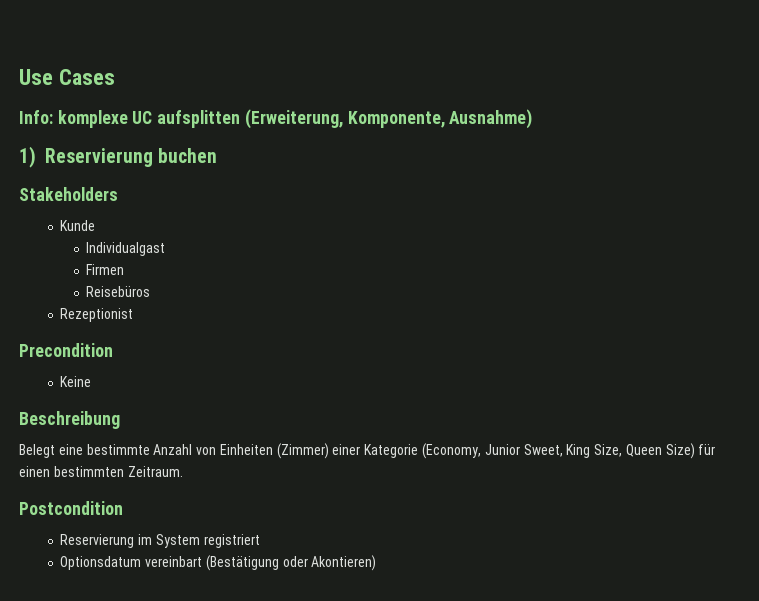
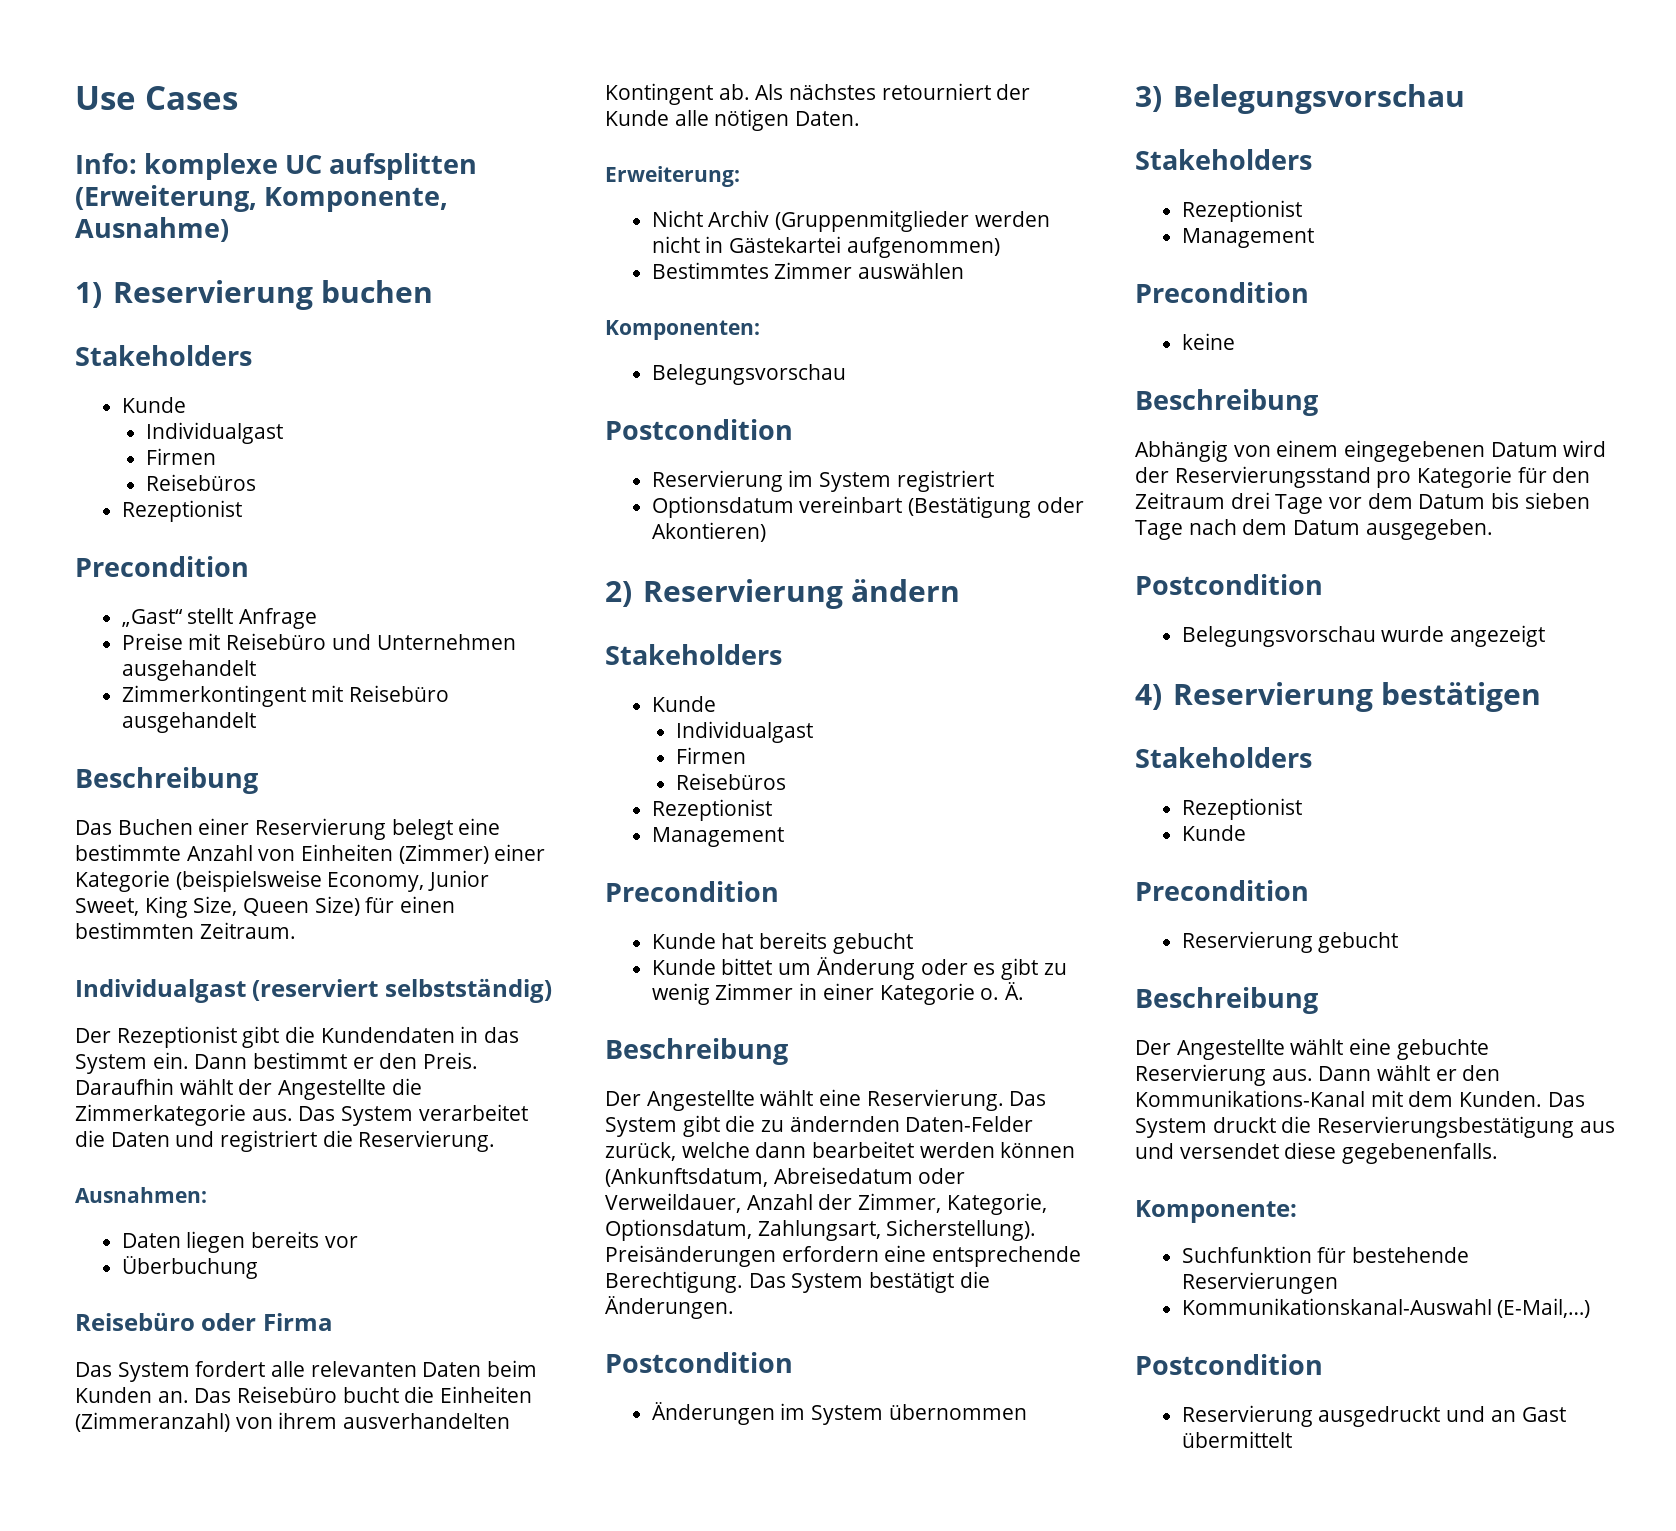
[60,376,92,387] [19,411,120,429] [19,444,55,458] Keine // Beschreibung // Belegt -> [121,608,318,629] [121,633,516,650] [121,660,256,681] [121,685,450,707] [121,712,256,733] [75,767,258,794] [75,818,453,840] „Gast“ stellt Anfrage // Preise mit Reisebüro und Unternehmen ausgehandelt // Zimmerkontingent mit Reisebüro ausgehandelt // Beschreibung // Das Buchen einer Reservierung belegt
[422,443,482,459] (Economy, -> [175,870,425,892] (beispielsweise Economy,
(183, 471) none -> [75,978,552,1003] [75,1026,520,1048] [75,1052,479,1074] [75,1078,422,1100] [75,1104,528,1126] [75,1130,496,1152] [75,1187,207,1203] [121,1231,358,1253] [121,1256,258,1279] [75,1312,333,1331] [75,1360,538,1382] [75,1386,533,1403] [75,1412,511,1432] [605,83,1031,105] [605,109,861,131] [605,166,740,187] [651,210,1050,232] [651,236,1000,258] [651,262,965,279] [605,320,760,340] [651,364,846,385] // Individualgast (reserviert selbstständig) // Der Rezeptionist gibt die Kundendaten in das System ein. Dann bestimmt er den Preis. Daraufhin wählt der Angestellte die Zimmerkategorie aus. Das System verarbeitet die Daten und registriert die Reservierung. // Ausnahmen: // Daten liegen bereits vor // Überbuchung // Reisebüro oder Firma // Das System fordert alle relevanten Daten beim Kunden an. Das Reisebüro bucht die Einheiten (Zimmeranzahl) von ihrem ausverhandelten Kontingent ab. Als nächstes retourniert der Kunde alle nötigen Daten. // Erweiterung: // Nicht Archiv (Gruppenmitglieder werden nicht in Gästekartei aufgenommen) // Bestimmtes Zimmer auswählen // Komponenten: // Belegungsvorschau
(377, 563) none -> [605,579,960,609] [605,644,782,665] [651,696,716,712] [675,721,813,743] [675,747,746,764] [675,773,786,790] [651,799,772,821] [651,827,784,847] [605,881,779,902] [651,932,913,954] [651,957,1067,980] [651,982,1024,1005] [605,1038,788,1065] [605,1089,1047,1111] [605,1115,1034,1137] [605,1141,1076,1161] [605,1167,966,1187] [605,1193,1047,1215] [605,1219,1037,1241] [605,1245,1082,1267] [605,1271,990,1293] [605,1296,734,1319] [605,1352,793,1373] [651,1402,1027,1425] [1135,84,1465,114] [1135,149,1312,170] [1181,200,1302,222] [1181,228,1314,248] [1135,282,1309,303] [1181,333,1235,350] [1135,389,1318,416] [1135,440,1607,462] [1135,466,1591,488] [1135,492,1590,514] [1135,519,1493,540] [1135,574,1323,595] [1181,625,1546,647] [1135,682,1541,712] [1135,747,1312,768] [1181,798,1302,820] [1181,825,1246,841] [1135,880,1309,901] [1181,931,1399,953] [1135,987,1318,1014] [1135,1038,1489,1060] [1135,1064,1501,1086] [1135,1090,1585,1107] [1135,1116,1615,1138] [1135,1142,1499,1164] [1135,1200,1297,1223] [1181,1246,1470,1263] [1181,1272,1338,1294] [1181,1298,1591,1318] [1135,1354,1323,1375] [1181,1405,1566,1427] [1181,1431,1292,1448] // 2) Reservierung ändern // Stakeholders // Kunde // Individualgast // Firmen // Reisebüros // Rezeptionist // Management // Precondition // Kunde hat bereits gebucht // Kunde bittet um Änderung oder es gibt zu wenig Zimmer in einer Kategorie o. Ä. // Beschreibung // Der Angestellte wählt eine Reservierung. Das System gibt die zu ändernden Daten-Felder zurück, welche dann bearbeitet werden können (Ankunftsdatum, Abreisedatum oder Verweildauer, Anzahl der Zimmer, Kategorie, Optionsdatum, Zahlungsart, Sicherstellung). Preisänderungen erfordern eine entsprechende Berechtigung. Das System bestätigt die Änderungen. // Postcondition // Änderungen im System übernommen // 3) Belegungsvorschau // Stakeholders // Rezeptionist // Management // Precondition // keine // Beschreibung // Abhängig von einem eingegebenen Datum wird der Reservierungsstand pro Kategorie für den Zeitraum drei Tage vor dem Datum bis sieben Tage nach dem Datum ausgegeben. // Postcondition // Belegungsvorschau wurde angezeigt // 4) Reservierung bestätigen // Stakeholders // Rezeptionist // Kunde // Precondition // Reservierung gebucht // Beschreibung // Der Angestellte wählt eine gebuchte Reservierung aus. Dann wählt er den Kommunikations-Kanal mit dem Kunden. Das System druckt die Reservierungsbestätigung aus und versendet diese gegebenenfalls. // Komponente: // Suchfunktion für bestehende Reservierungen // Kommunikationskanal-Auswahl (E-Mail,…) // Postcondition // Reservierung ausgedruckt und an Gast übermittelt

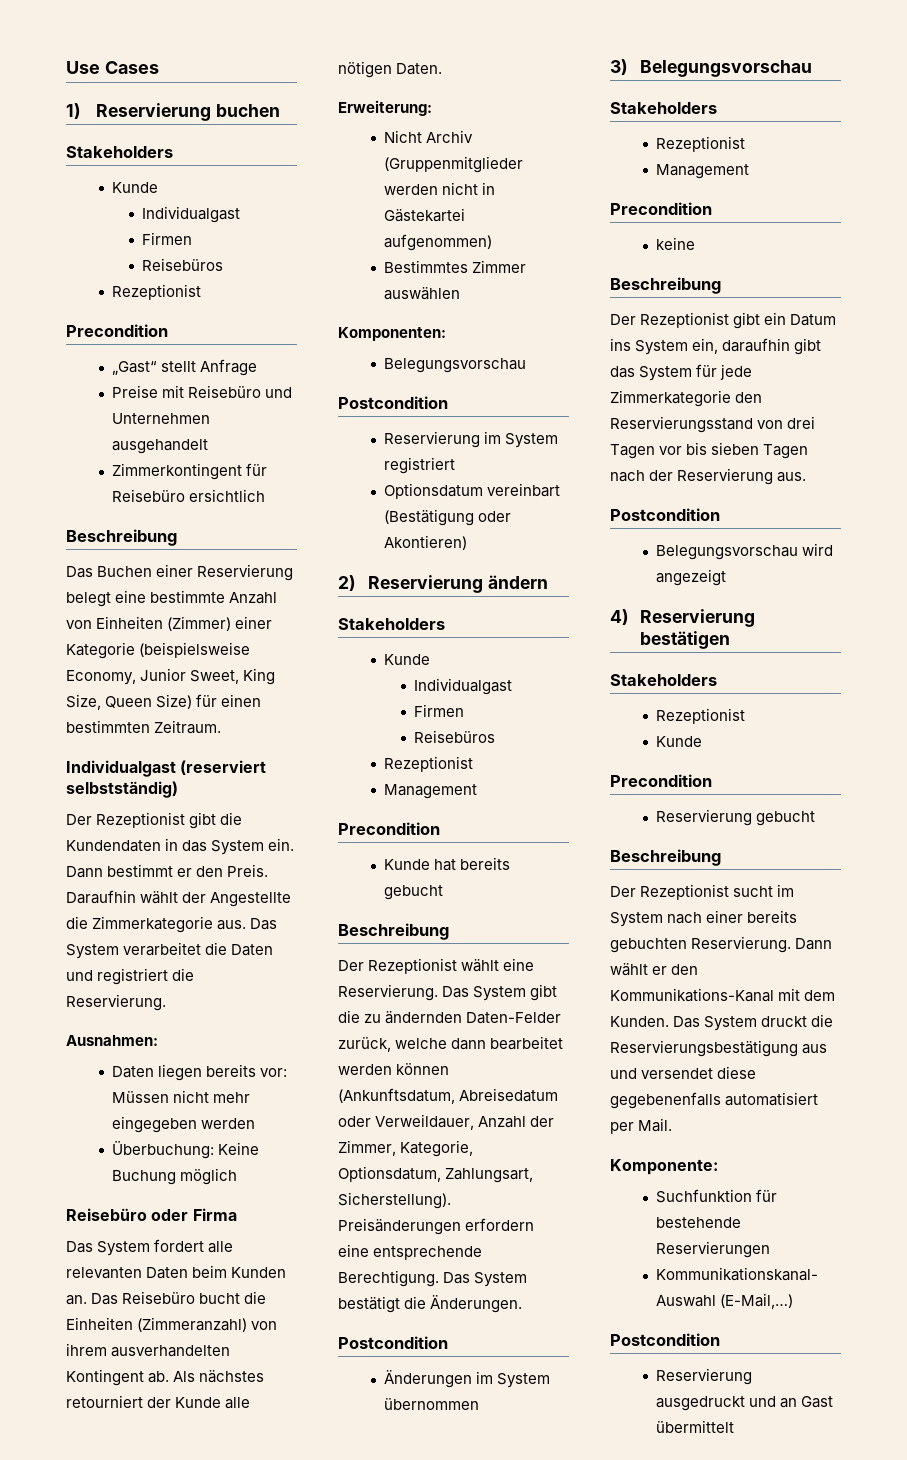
[75,153,478,180] [75,185,449,212] [75,217,229,242] // Info: komplexe UC aufsplitten (Erweiterung, Komponente, Ausnahme) -> (159, 67) none
[311,685,450,702] [121,712,256,733] mit Reisebüro ausgehandelt -> [246,463,268,476] [112,489,266,502] für Reisebüro ersichtlich
[324,1236,358,1248] [121,1256,258,1279] vor // Überbuchung -> [260,1068,288,1077] [112,1090,251,1103] [112,1116,256,1133] [112,1141,260,1159] [112,1168,238,1185] vor: Müssen nicht mehr eingegeben werden // Überbuchung: Keine Buchung möglich
[651,957,1067,980] [651,982,1024,1005] [605,1038,788,1065] [605,1090,755,1111] // Kunde bittet um Änderung oder es gibt zu wenig Zimmer in einer Kategorie o. Ä. // Beschreibung // Der Angestellte -> [338,923,449,940] [338,958,458,974] // Beschreibung // Der Rezeptionist
[1135,440,1607,462] [1135,466,1591,488] [1135,492,1590,514] [1135,519,1493,540] Abhängig von einem eingegebenen Datum wird der Reservierungsstand pro Kategorie für den Zeitraum drei Tage vor dem Datum bis sieben Tage nach dem Datum ausgegeben. -> [610,312,837,329] [610,338,822,355] [610,364,753,381] [610,390,763,407] [610,416,816,433] [610,442,809,459] [610,468,807,485] Der Rezeptionist gibt ein Datum ins System ein, daraufhin gibt das System für jede Zimmerkategorie den Reservierungsstand von drei Tagen vor bis sieben Tagen nach der Reservierung aus.
[1381,626,1445,642] wurde -> [802,543,834,556] wird
[1176,1038,1489,1060] [1135,1064,1313,1086] Angestellte wählt eine gebuchte Reservierung aus. -> [640,884,795,900] [610,910,798,927] [610,936,792,953] Rezeptionist sucht im System nach einer bereits gebuchten Reservierung.
[1342,1143,1499,1164] gegebenenfalls. -> [610,1092,819,1109] [610,1118,673,1134] gegebenenfalls automatisiert per Mail.

